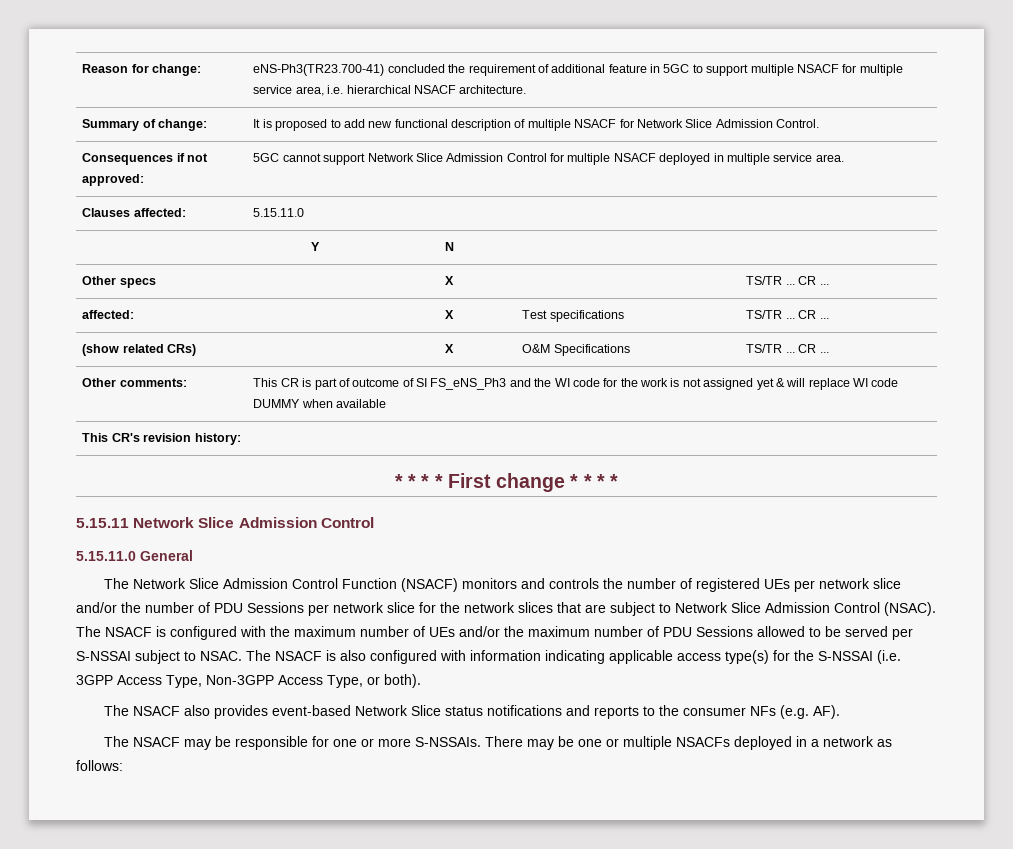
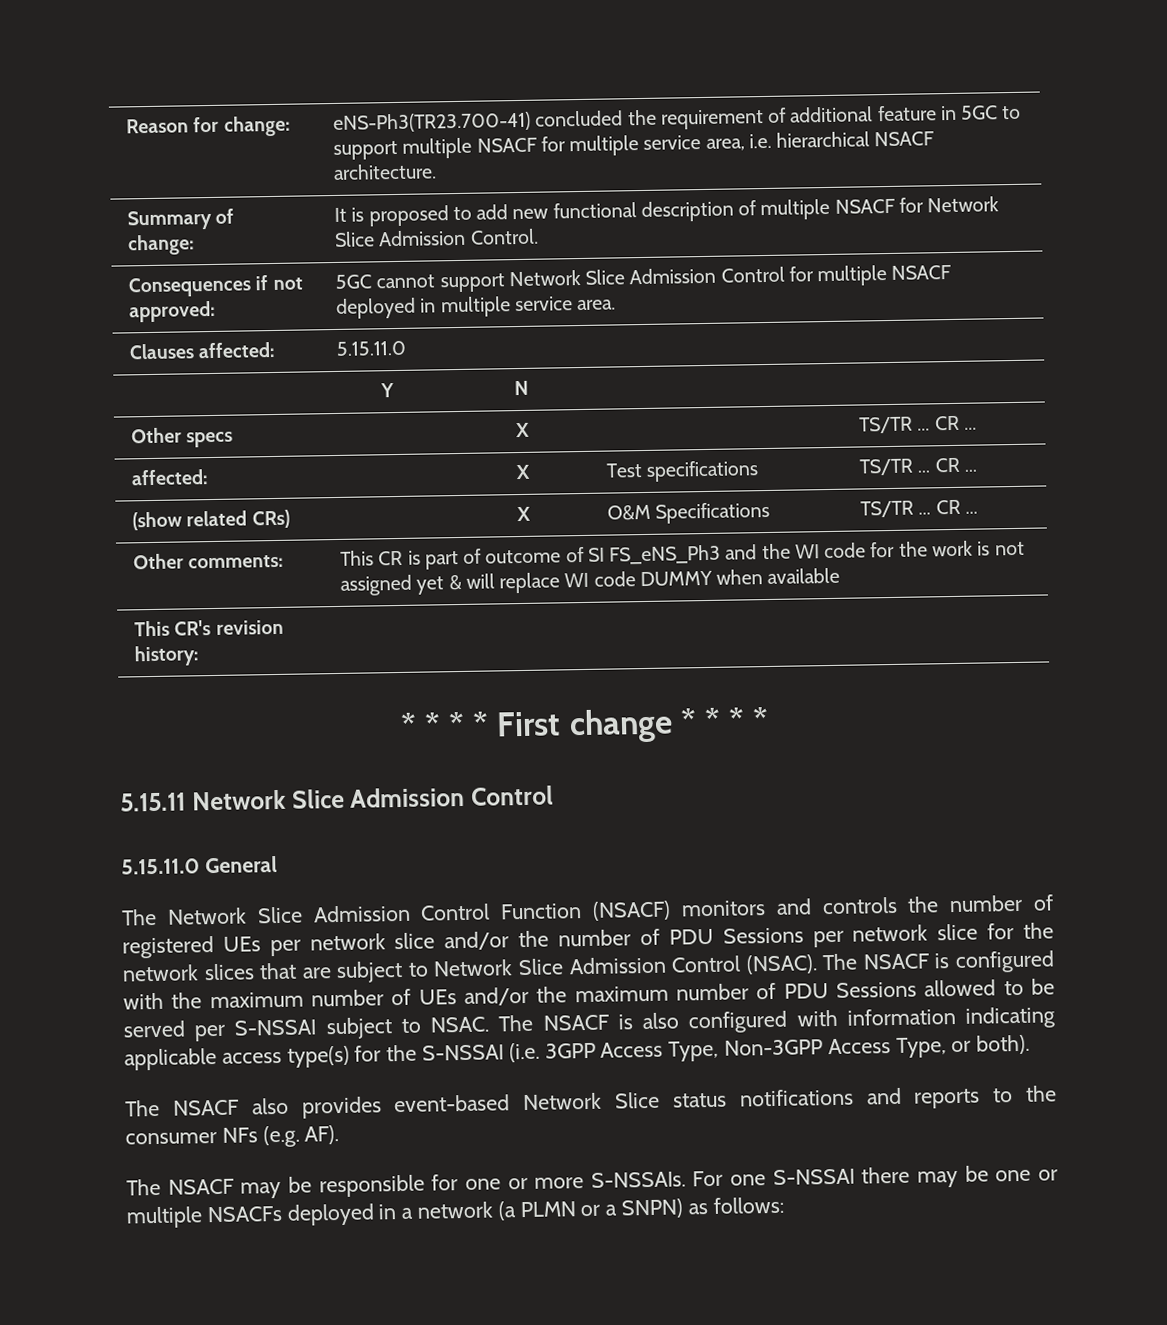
[485,736,524,747] There -> [692,1166,911,1187] For one S-NSSAI there
(875, 741) none -> [497,1198,685,1221] (a PLMN or a SNPN)

